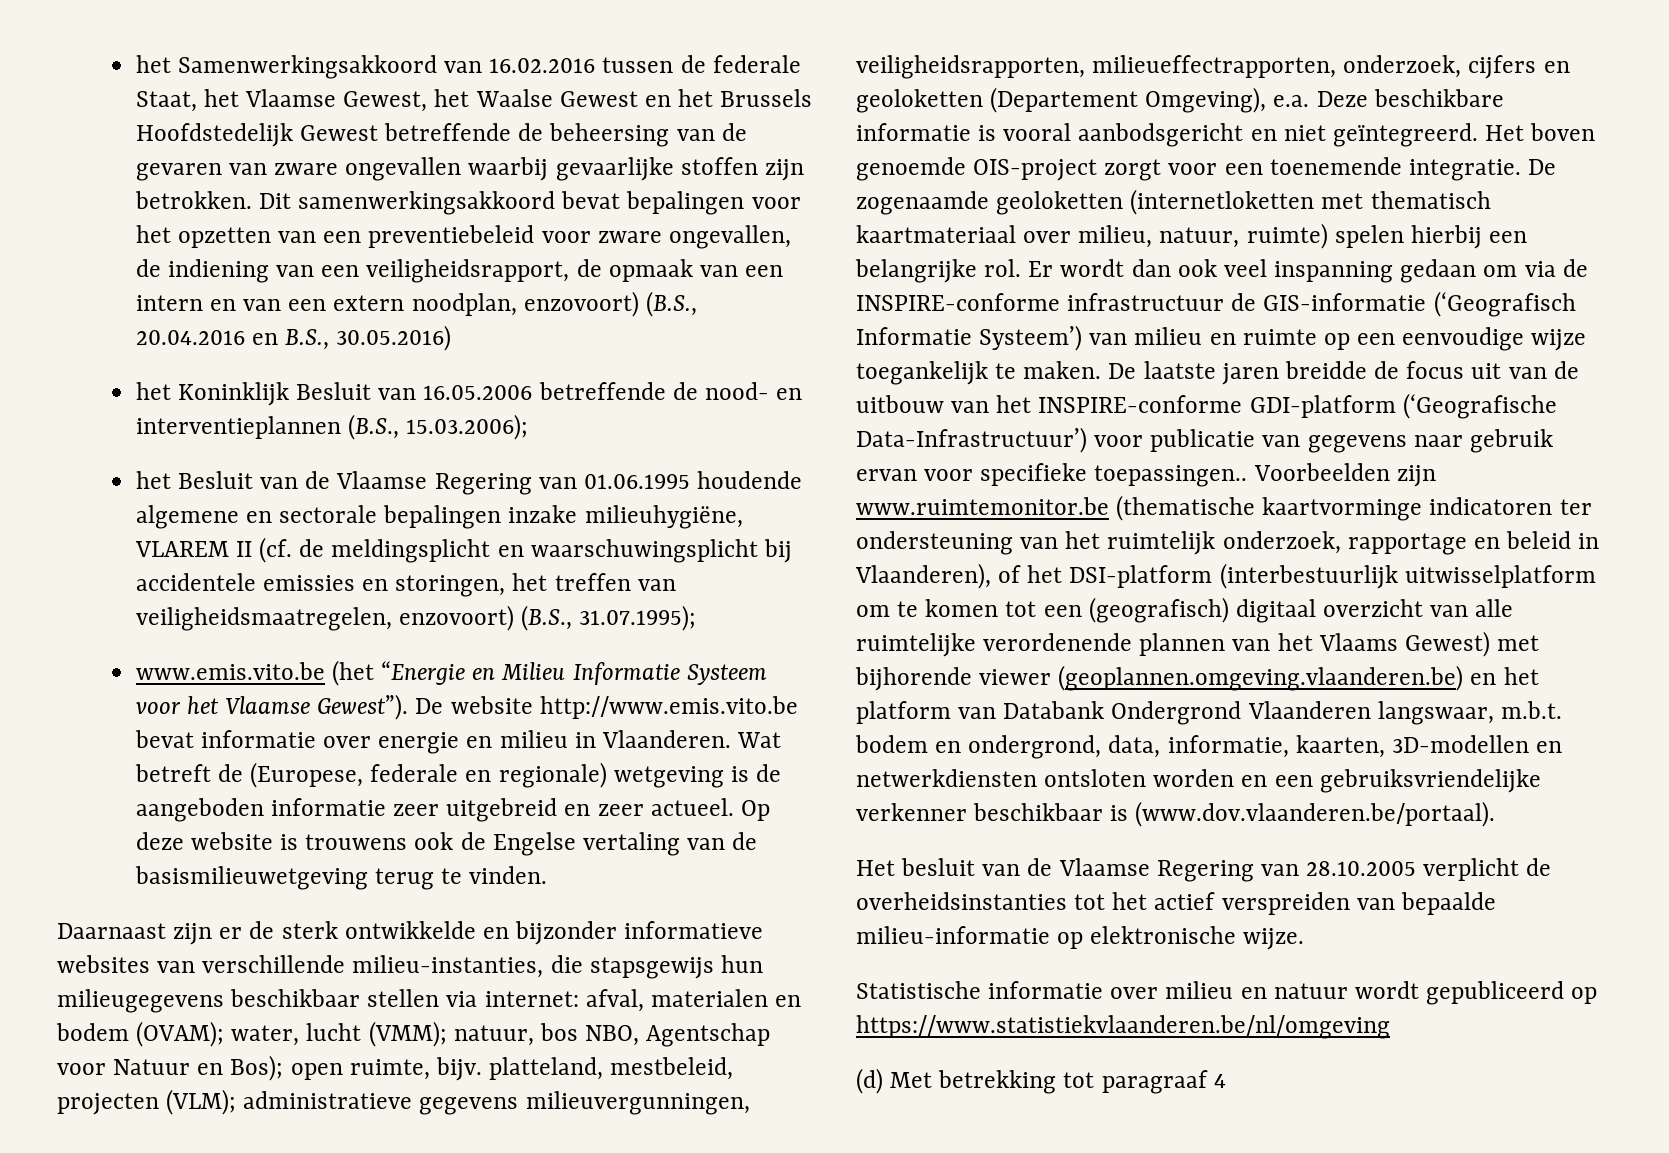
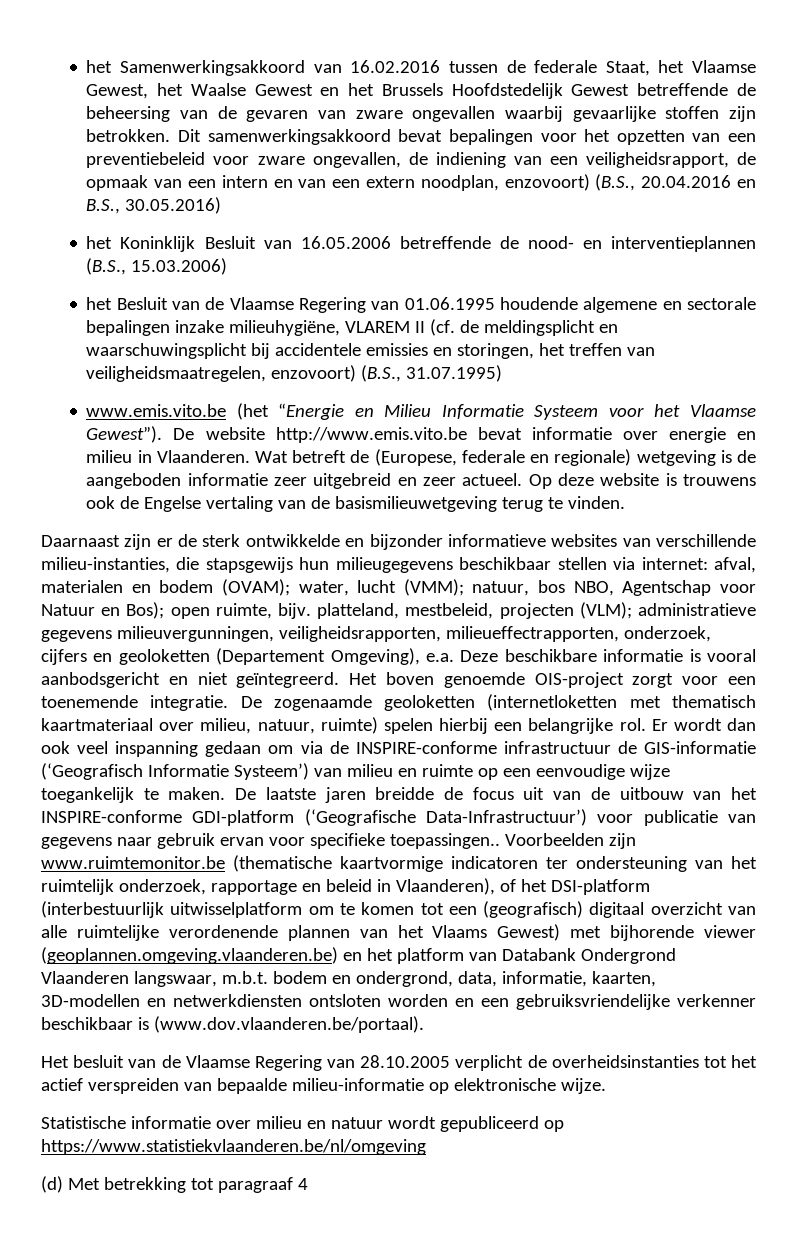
[406,414,529,440] 15.03.2006); -> [131,258,228,275] 15.03.2006)
[579,605,697,631] 31.07.1995); -> [406,365,503,382] 31.07.1995)
[1262,497,1423,521] kaartvorminge -> [340,856,443,872] kaartvormige

